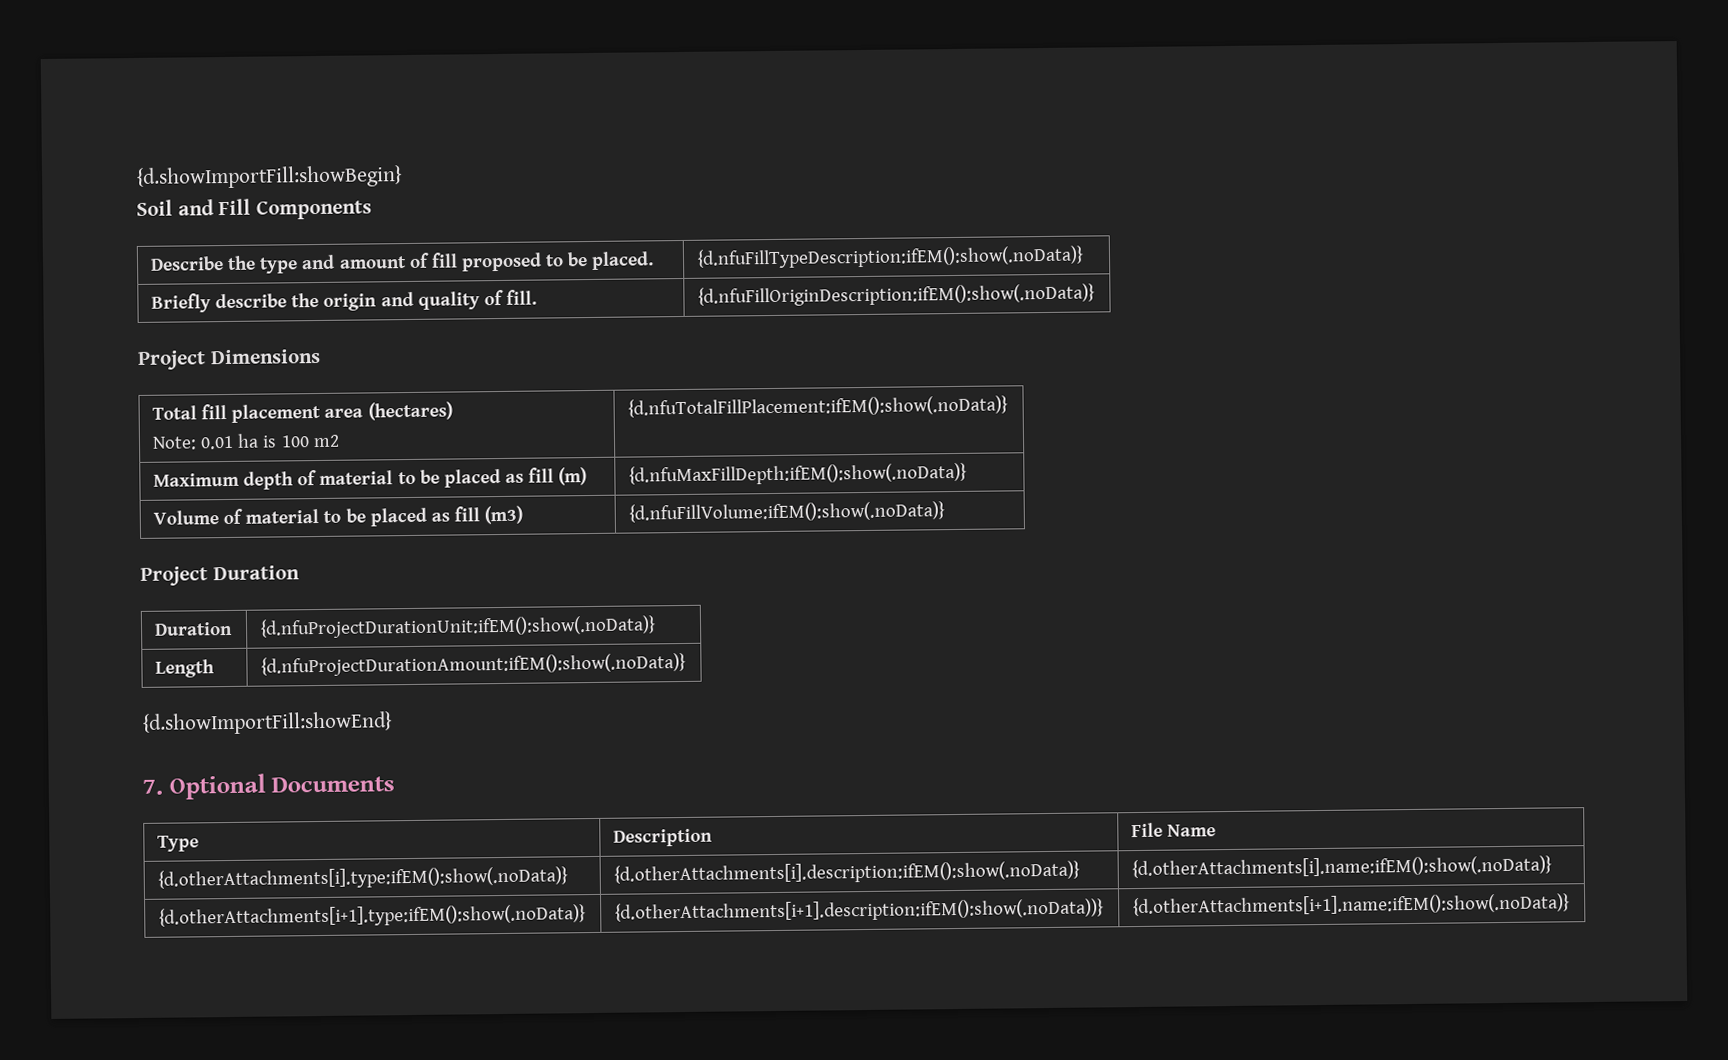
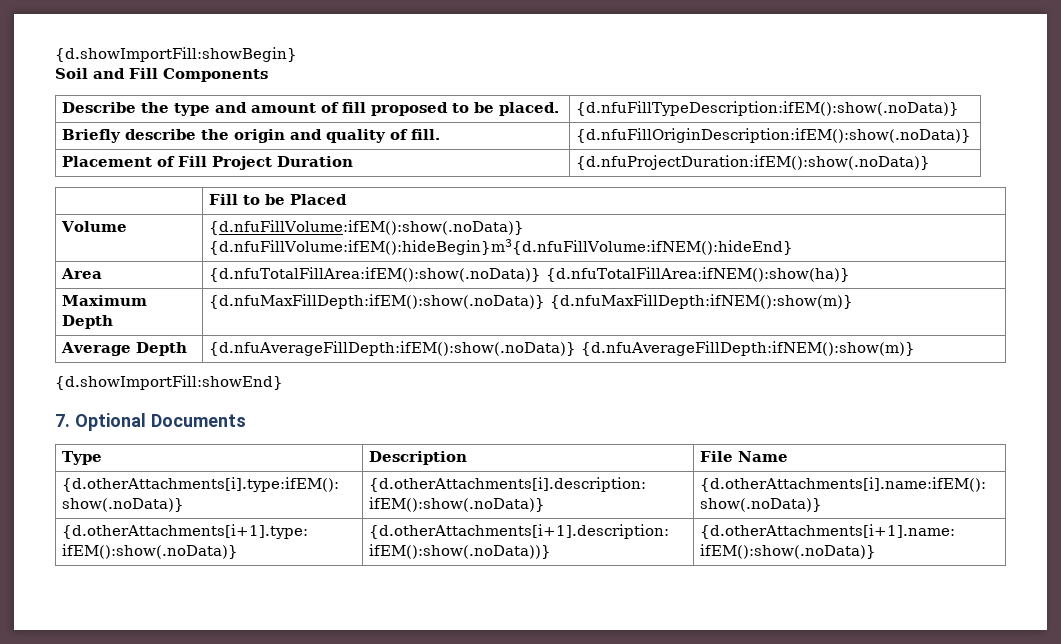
[137,348,321,370] [152,401,453,423] [152,433,340,450] [627,395,1009,418] [153,467,588,490] [628,462,968,486] [153,505,524,527] [628,501,946,523] [140,565,300,586] [154,621,234,636] [259,615,657,639] [155,659,216,678] [260,652,687,677] // Project Dimensions // Total fill placement area (hectares) // Note: 0.01 ha is 100 m2 | {d.nfuTotalFillPlacement:ifEM():show(.noData)} // Maximum depth of material to be placed as fill (m) | {d.nfuMaxFillDepth:ifEM():show(.noData)} // Volume of material to be placed as fill (m3) | {d.nfuFillVolume:ifEM():show(.noData)} // Project Duration // Duration | {d.nfuProjectDurationUnit:ifEM():show(.noData)} // Length | {d.nfuProjectDurationAmount:ifEM():show(.noData)} -> [62,156,354,170] [576,155,931,170] [209,194,348,205] [61,221,128,232] [209,220,525,235] [209,239,794,255] [61,268,103,279] [209,267,851,282] [62,295,148,306] [62,315,114,329] [209,294,854,309] [61,342,188,356] [209,341,916,356] // Placement of Fill Project Duration | {d.nfuProjectDuration:ifEM():show(.noData)} // | Fill to be Placed // Volume | {d.nfuFillVolume:ifEM():show(.noData)} {d.nfuFillVolume:ifEM():hideBegin}m3{d.nfuFillVolume:ifNEM():hideEnd} // Area | {d.nfuTotalFillArea:ifEM():show(.noData)} {d.nfuTotalFillArea:ifNEM():show(ha)} // Maximum Depth | {d.nfuMaxFillDepth:ifEM():show(.noData)} {d.nfuMaxFillDepth:ifNEM():show(m)} // Average Depth | {d.nfuAverageFillDepth:ifEM():show(.noData)} {d.nfuAverageFillDepth:ifNEM():show(m)}

